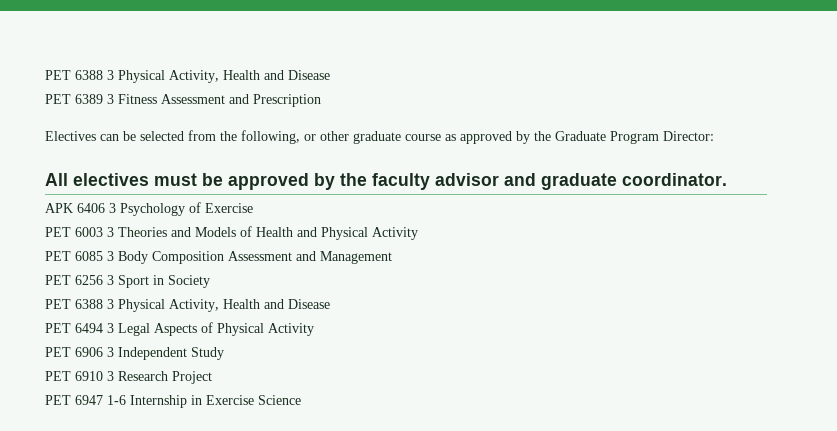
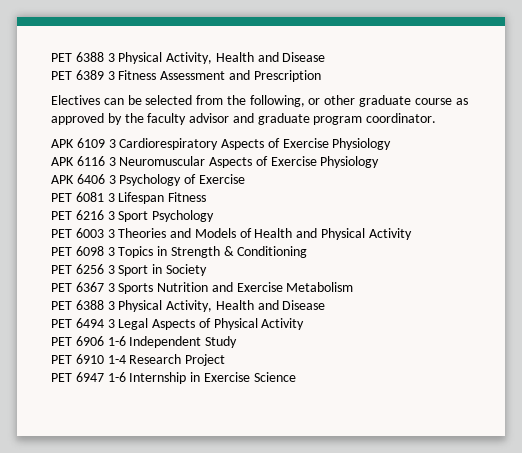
[555,131,714,144] [45,173,367,190] Graduate Program Director: // All electives must be approved by the -> (144, 118) none
(617, 181) none -> [313,116,363,125] program
(727, 179) none -> [51,138,392,150] [51,156,380,168] // APK 6109 3 Cardiorespiratory Aspects of Exercise Physiology // APK 6116 3 Neuromuscular Aspects of Exercise Physiology
(253, 208) none -> [51,192,207,204] [51,210,215,222] // PET 6081 3 Lifespan Fitness // PET 6216 3 Sport Psychology
[75,251,392,264] 6085 3 Body Composition Assessment and Management -> [75,246,308,258] 6098 3 Topics in Strength & Conditioning
(210, 281) none -> [51,282,354,294] // PET 6367 3 Sports Nutrition and Exercise Metabolism
[107,347,114,357] 3 -> [107,336,126,346] 1-6
[107,371,114,381] 3 -> [107,355,126,364] 1-4

